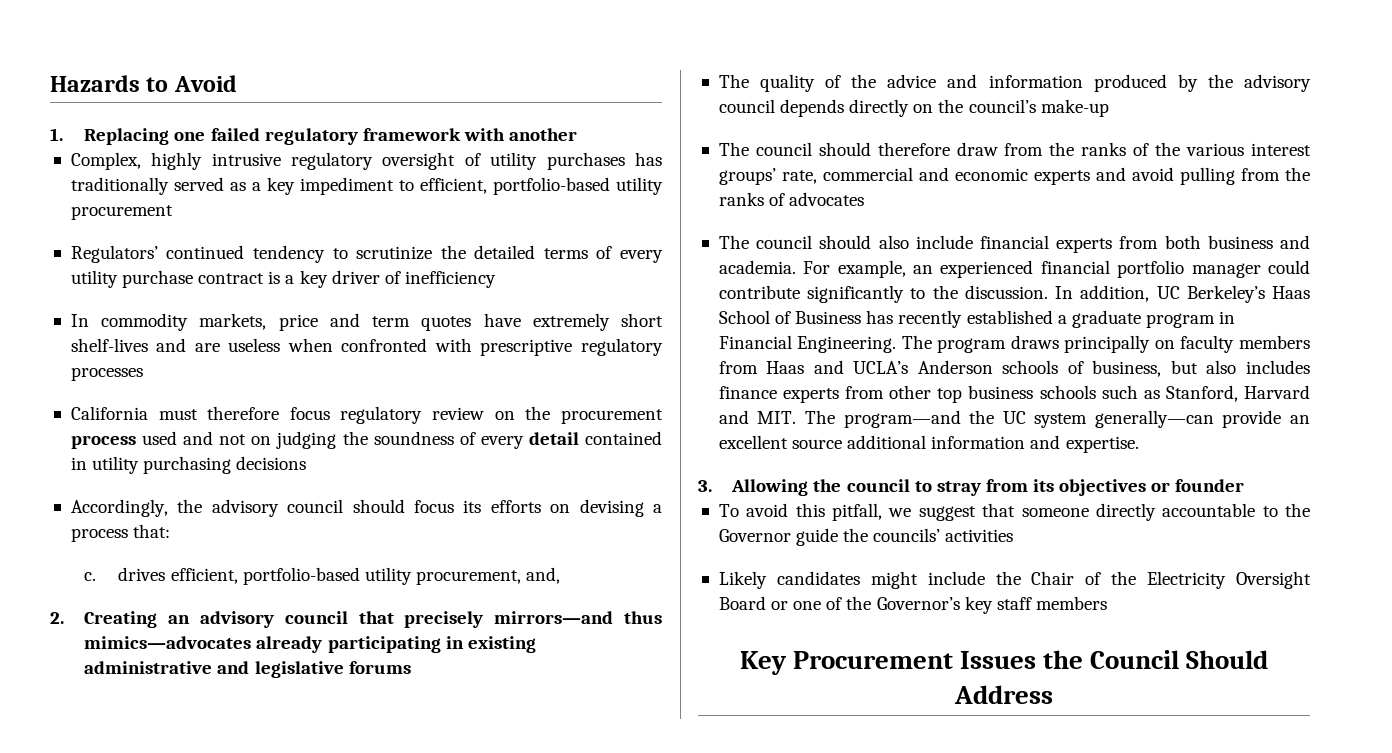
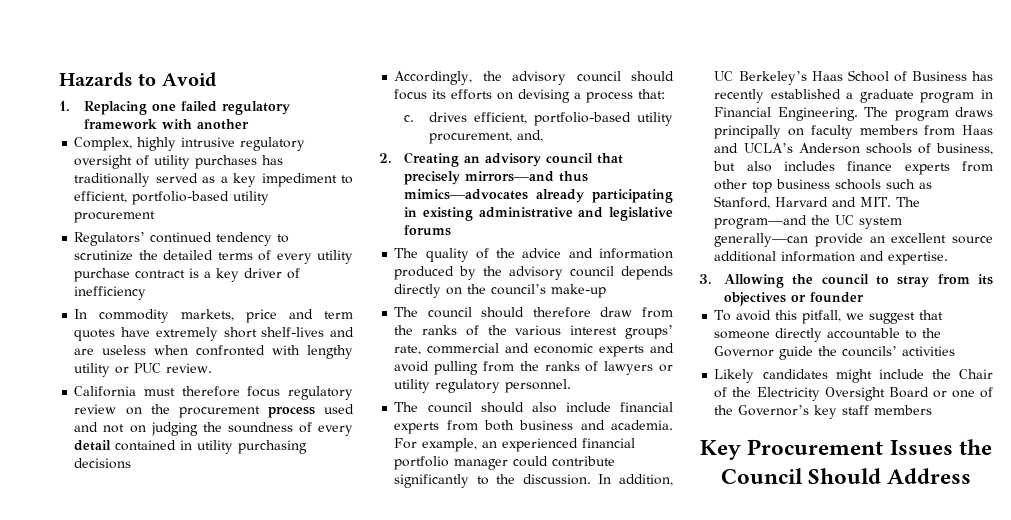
[480,338,663,356] [70,367,143,381] prescriptive regulatory processes -> [307,345,354,359] [74,363,213,377] lengthy utility or PUC review.
[789,192,865,206] advocates -> [604,361,673,375] [394,379,572,393] lawyers or utility regulatory personnel.

